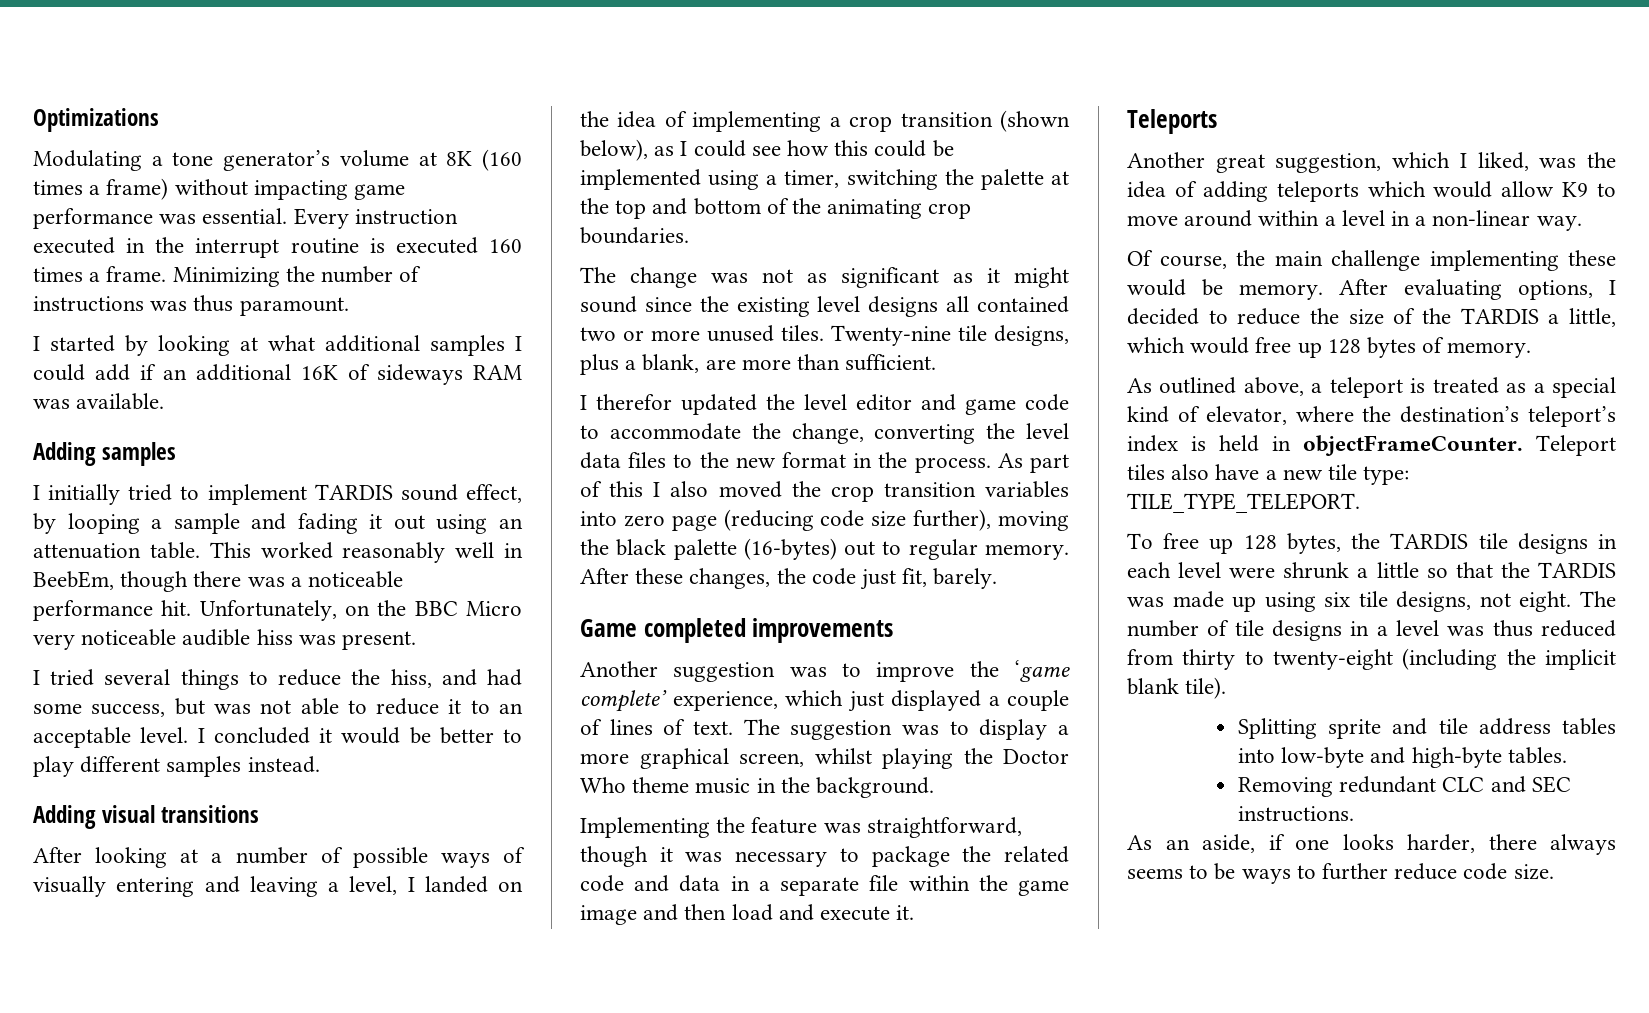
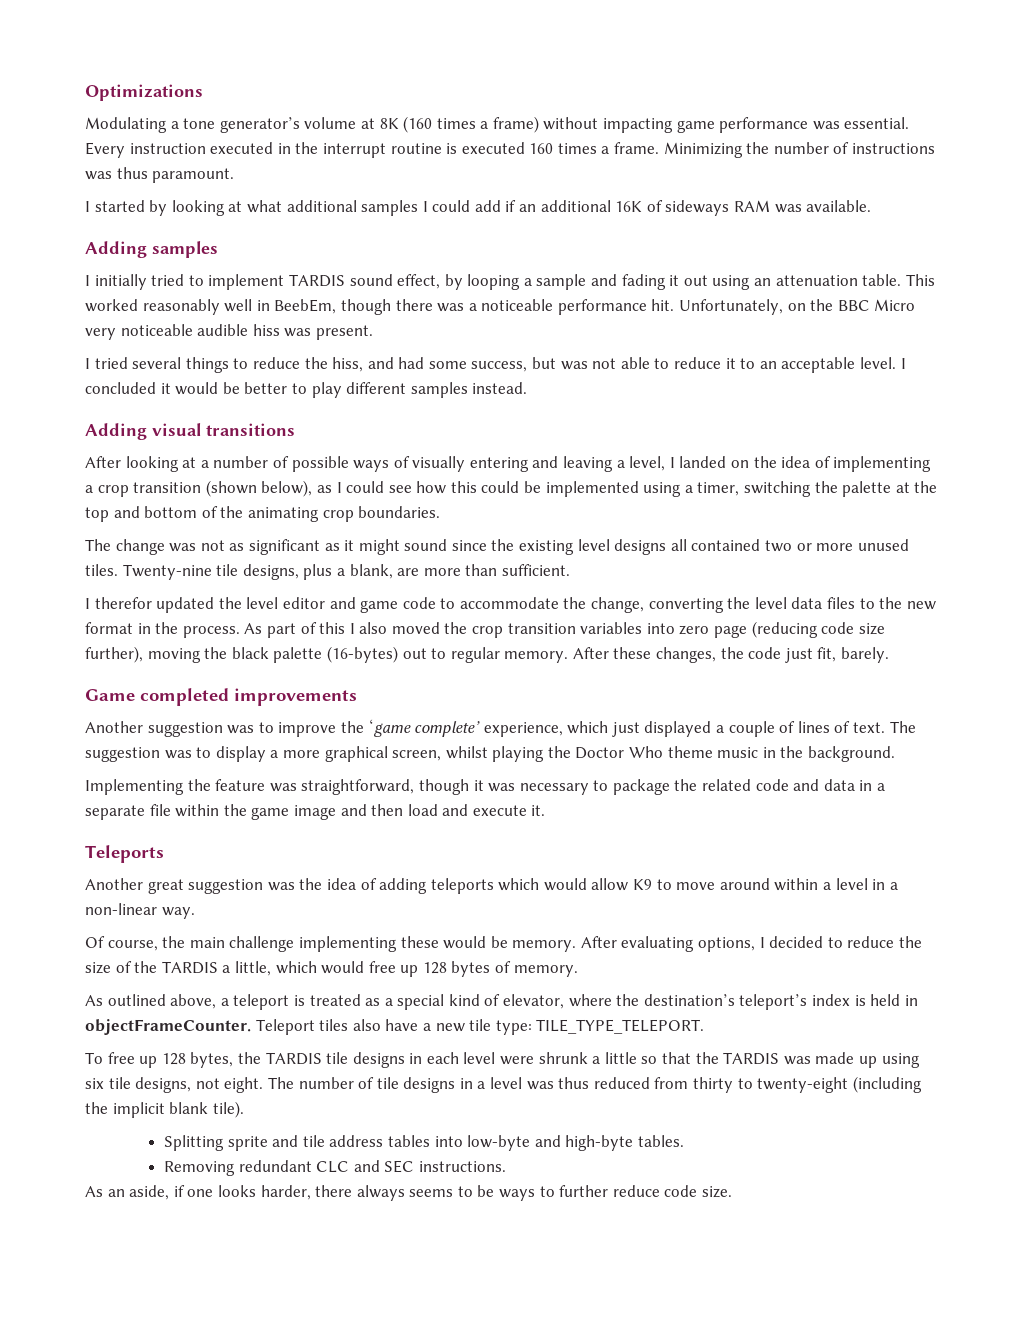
[1275,152,1529,173] suggestion, which I liked, -> [188,879,264,894] suggestion

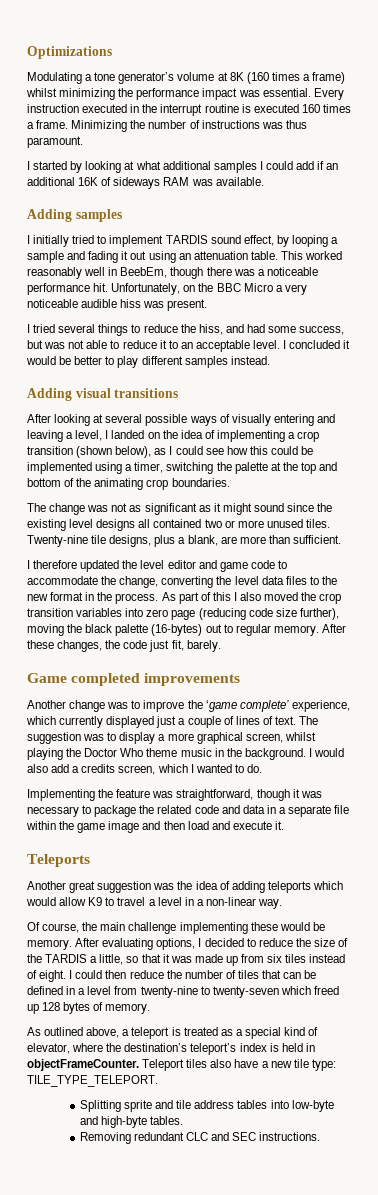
[543,117,809,133] without impacting game performance -> [26,88,238,100] whilst minimizing the performance impact
(916, 305) none -> [275,285,283,292] a
[200,456,289,468] a number of -> [105,414,143,423] several
[94,597,152,609] therefor -> [33,560,78,569] therefore
[147,722,223,737] suggestion -> [69,700,106,712] change
[611,721,712,737] just displayed -> [59,716,177,728] currently displayed just
(896, 754) none -> [308,748,345,757] [27,764,262,775] I would also add a credits screen, which I wanted to do.
[676,878,819,891] move around within -> [117,897,146,906] travel
[275,961,396,974] which would free -> [126,954,346,966] [27,970,317,982] [27,986,339,998] so that it was made up from six tiles instead of eight. I could then reduce the number of tiles that can be defined in a level from twenty-nine to twenty-seven which freed
[85,1052,920,1068] [85,1076,922,1093] [85,1101,244,1118] // To free up 128 bytes, the TARDIS tile designs in each level were shrunk a little so that the TARDIS was made up using six tile designs, not eight. The number of tile designs in a level was thus reduced from thirty to twenty-eight (including the implicit blank tile). -> (158, 1081) none
[85,1185,733,1201] // As an aside, if one looks harder, there always seems to be ways to further reduce code size. -> (321, 1136) none

